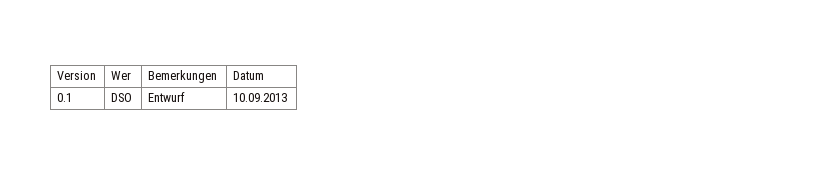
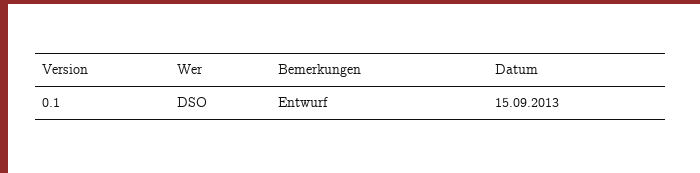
[233,93,288,102] 10.09.2013 -> [495,98,560,107] 15.09.2013

